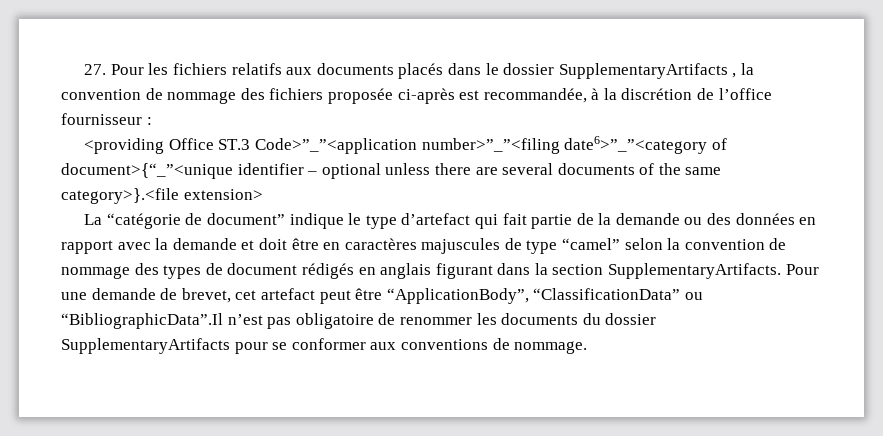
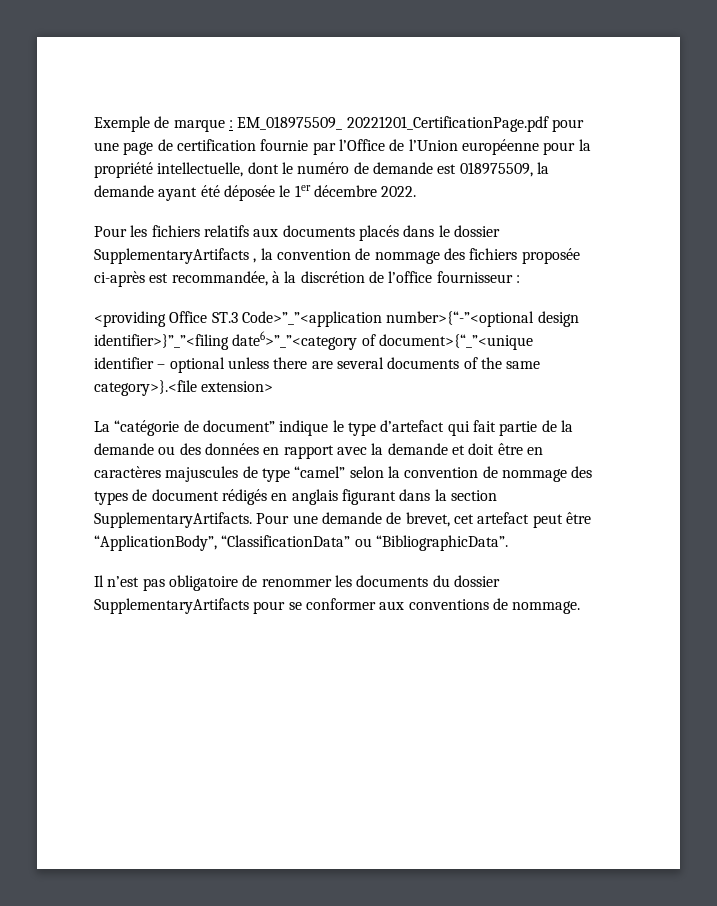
[84,64,107,75] 27. -> [94,116,584,132] [94,139,591,155] [94,162,549,178] [94,185,417,201] Exemple de marque : EM_018975509_ 20221201_CertificationPage.pdf pour une page de certification fournie par l’Office de l’Union européenne pour la propriété intellectuelle, dont le numéro de demande est 018975509, la demande ayant été déposée le 1er décembre 2022. //
[421,138,560,154] number>”_”<filing -> [386,311,579,327] [94,334,229,350] number>{“-”<optional design identifier>}”_”<filing
[61,313,223,329] “BibliographicData”.Il -> [375,535,508,551] [94,575,104,587] “BibliographicData”. // Il

